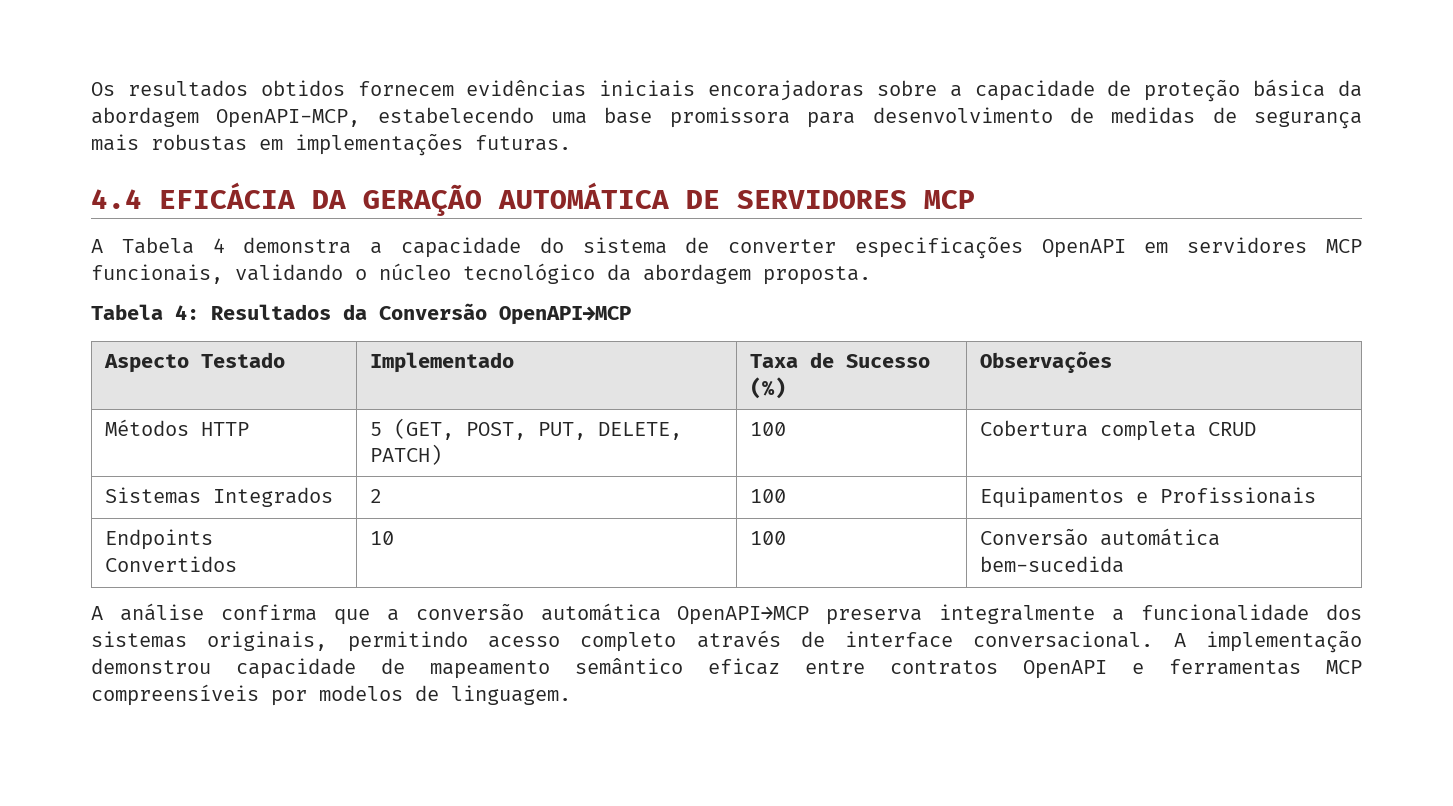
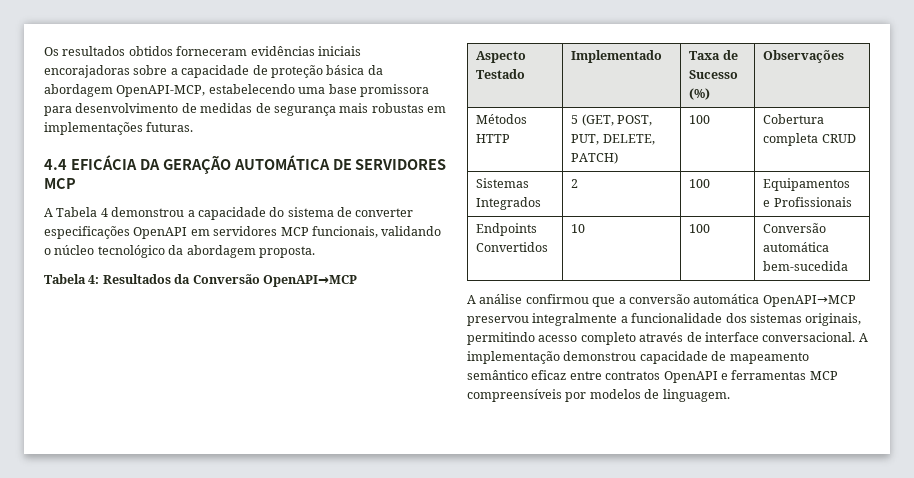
[357,81,454,96] fornecem -> [176,46,248,56] forneceram
[243,237,352,254] demonstra -> [111,207,185,217] demonstrou
[220,604,317,621] confirma -> [525,294,589,304] confirmou
[826,609,923,625] preserva -> [467,316,529,326] preservou

